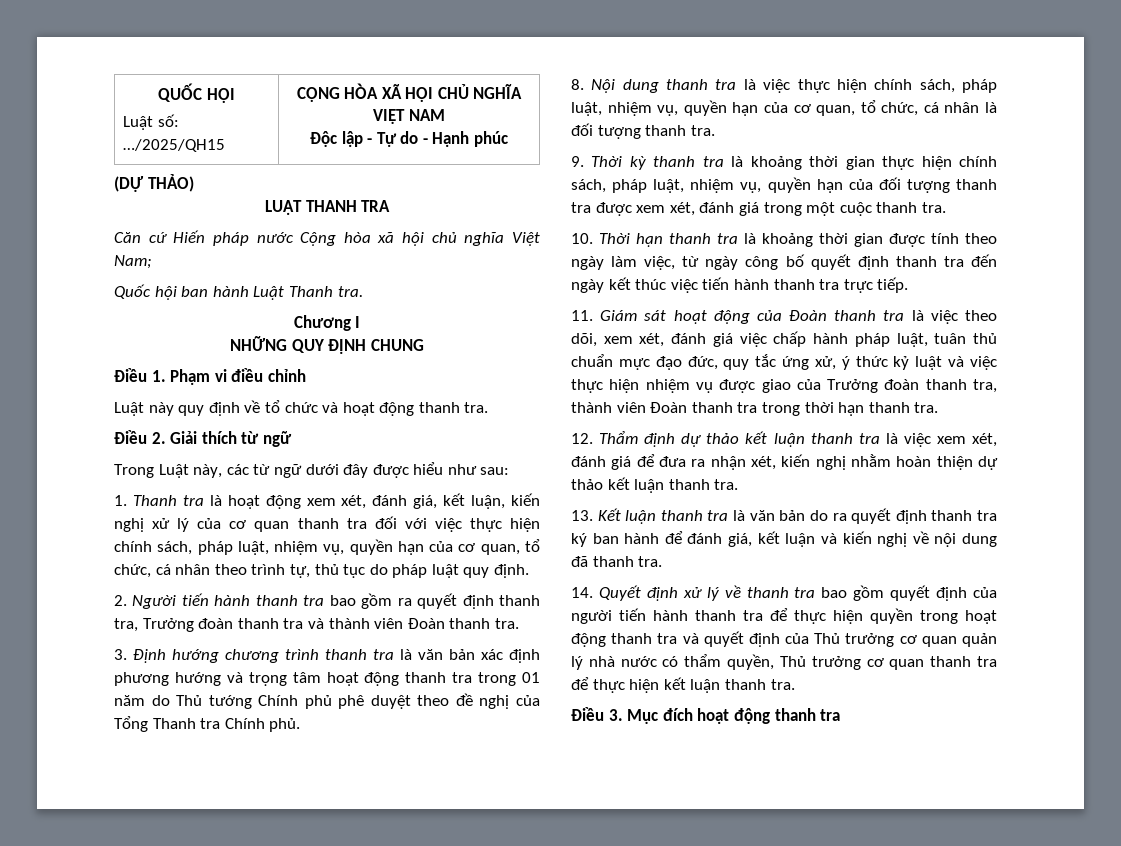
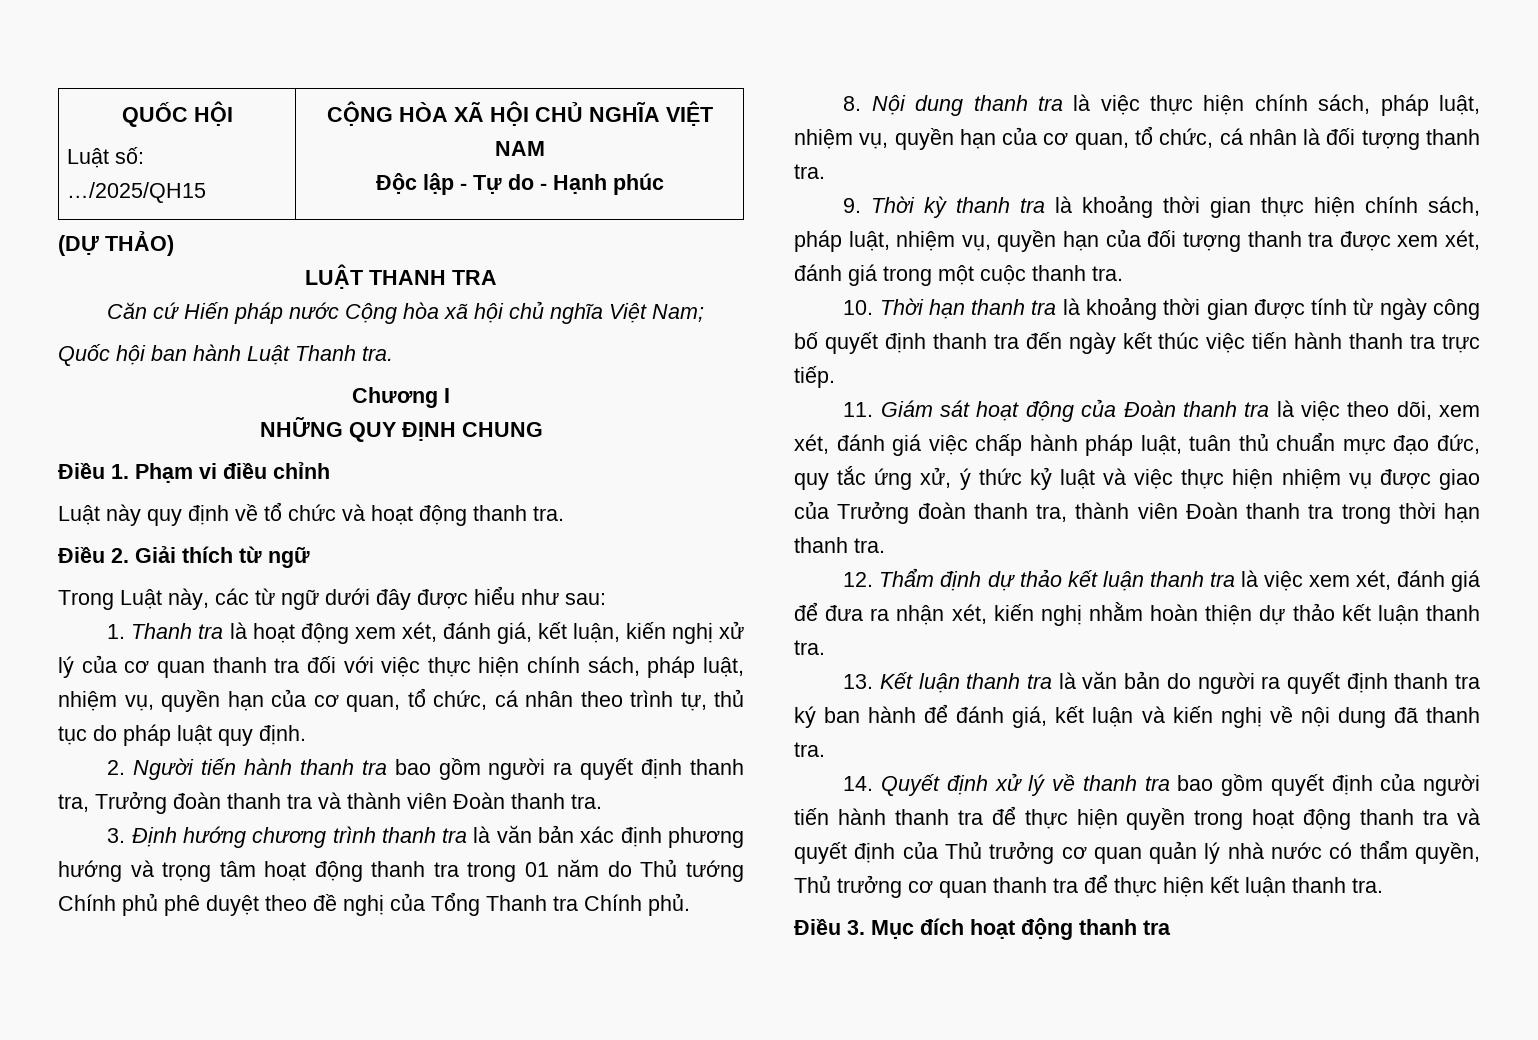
(393, 601) none -> [488,758,546,780] người
[965,233,997,244] [571,256,676,270] theo ngày làm việc, -> (1348, 306) none
(828, 515) none -> [1197,672,1255,694] người

